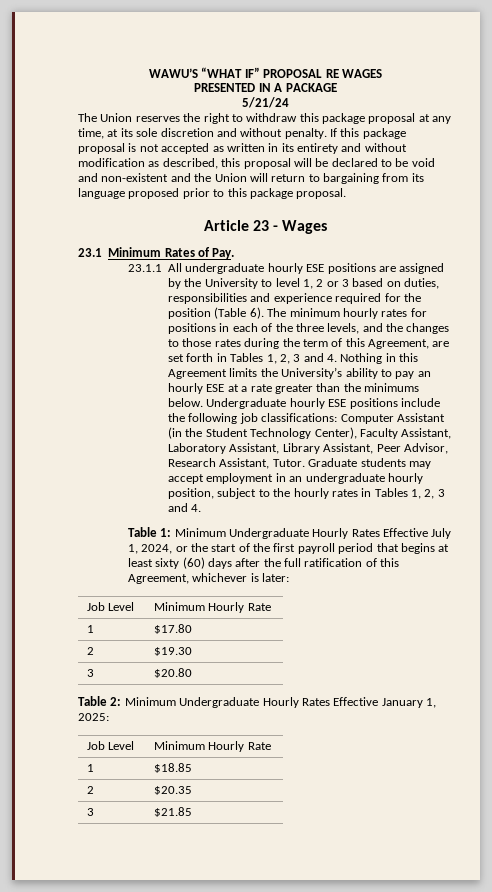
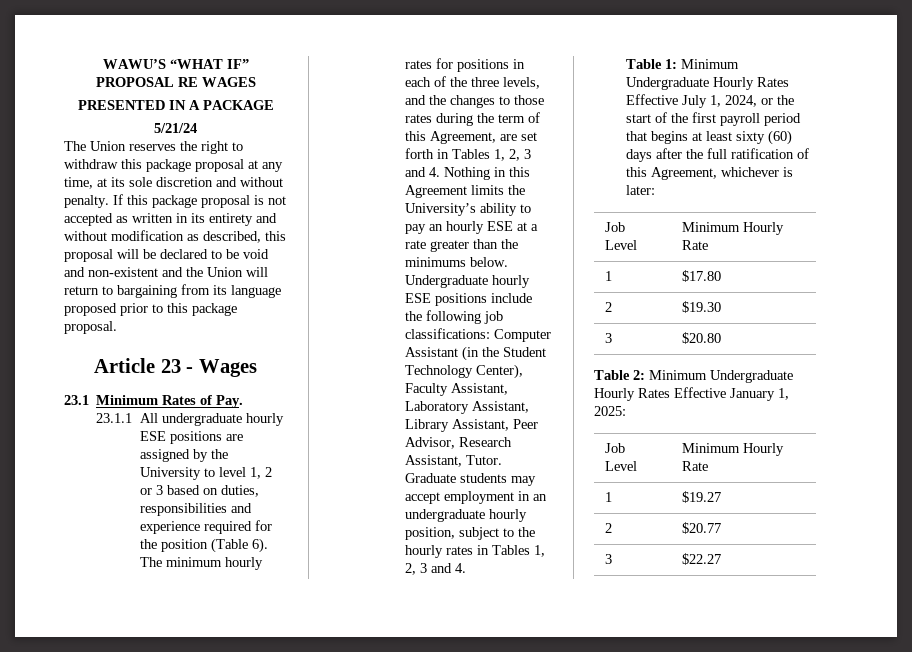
[153,763,192,773] [86,786,94,794] [153,786,192,795] [86,808,94,816] [153,807,192,817] $18.85 // 2 | $20.35 // 3 | $21.85 -> [682,491,722,503] [605,523,613,533] [682,522,722,534] [605,554,613,564] [682,553,722,565] $19.27 // 2 | $20.77 // 3 | $22.27

